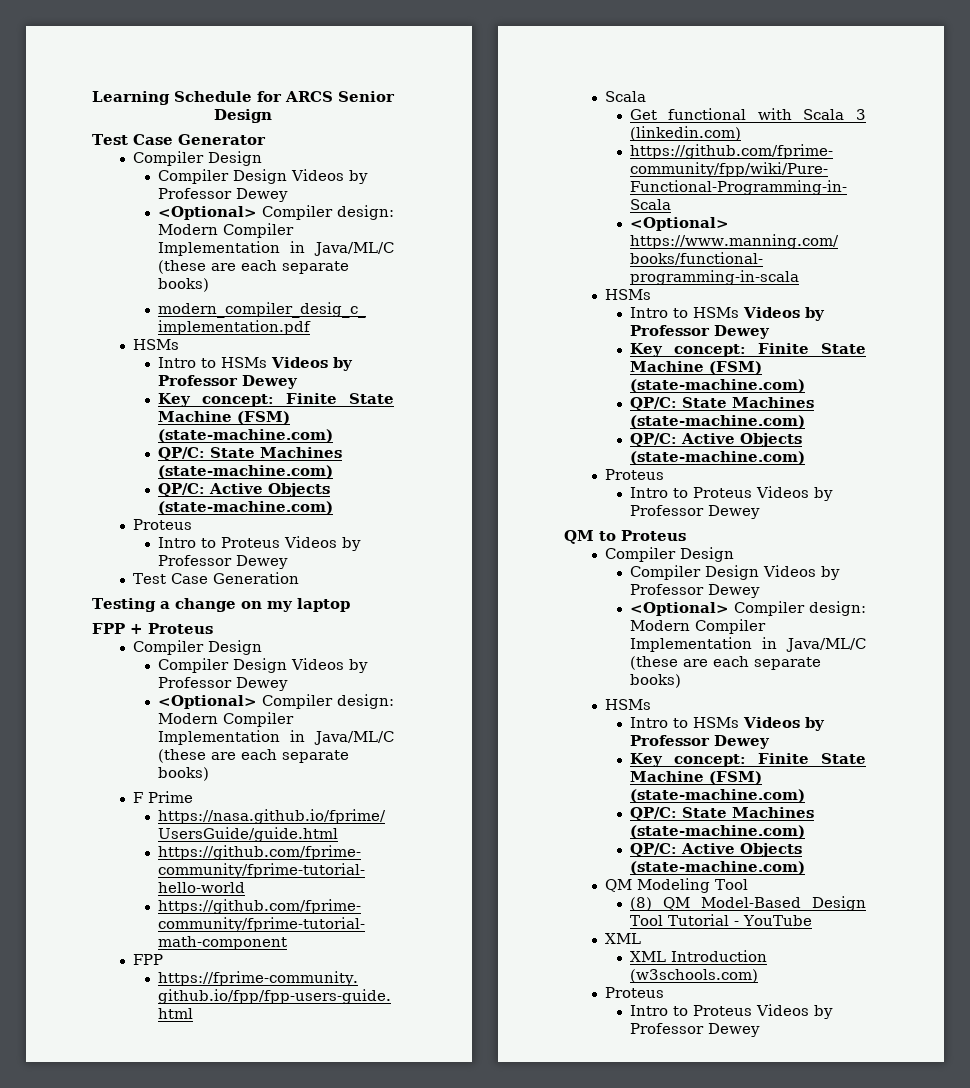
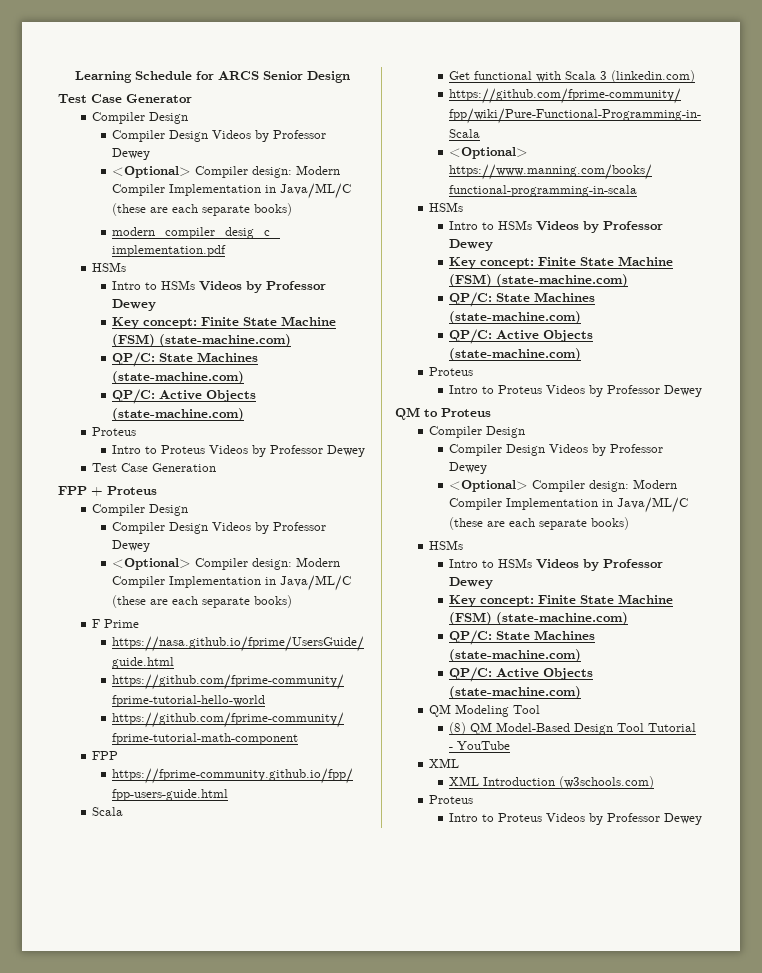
[92,598,350,612] // Testing a change on my laptop -> (217, 467) none

